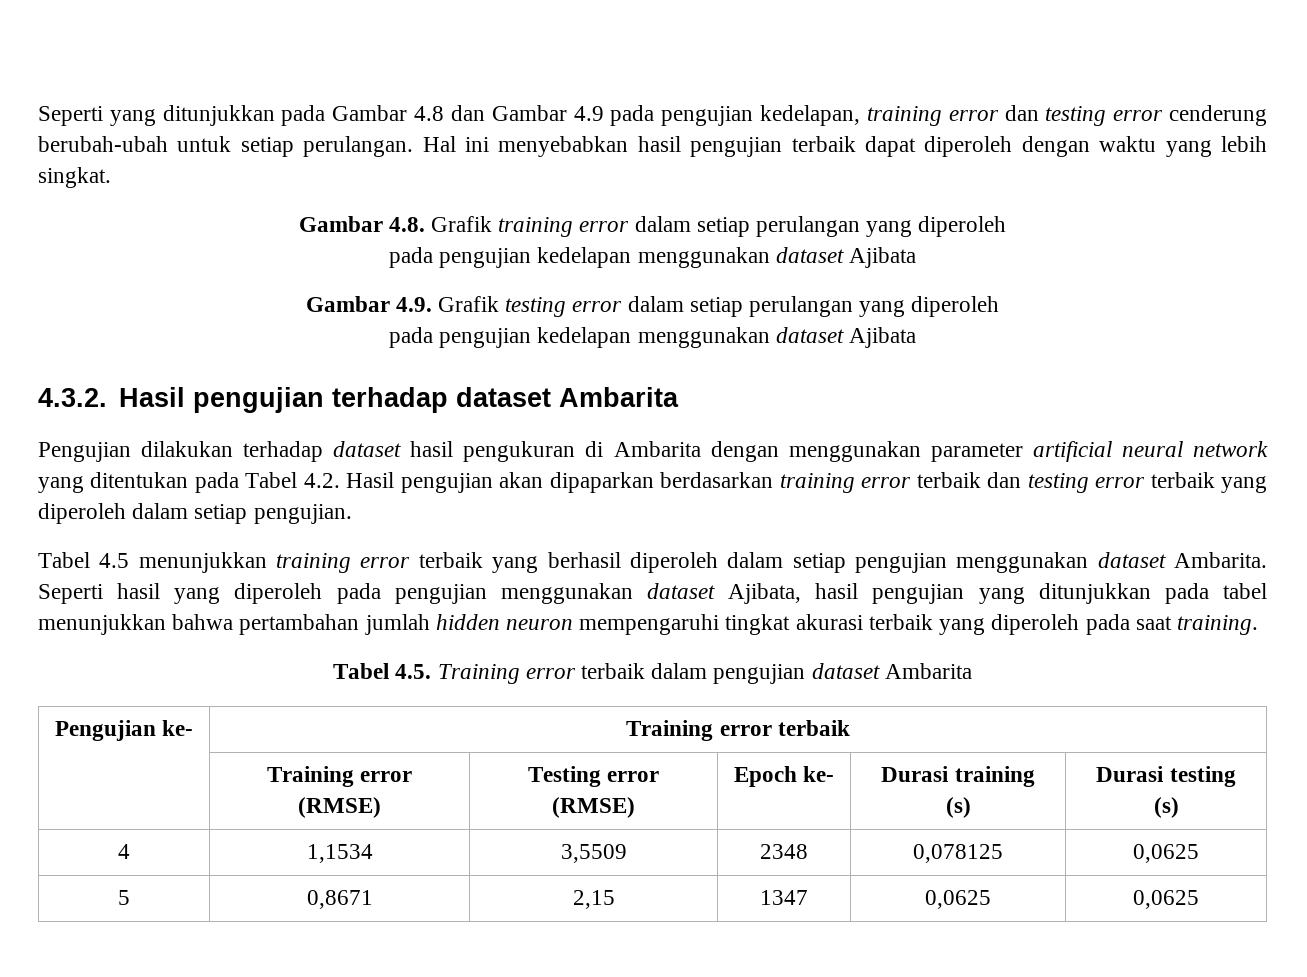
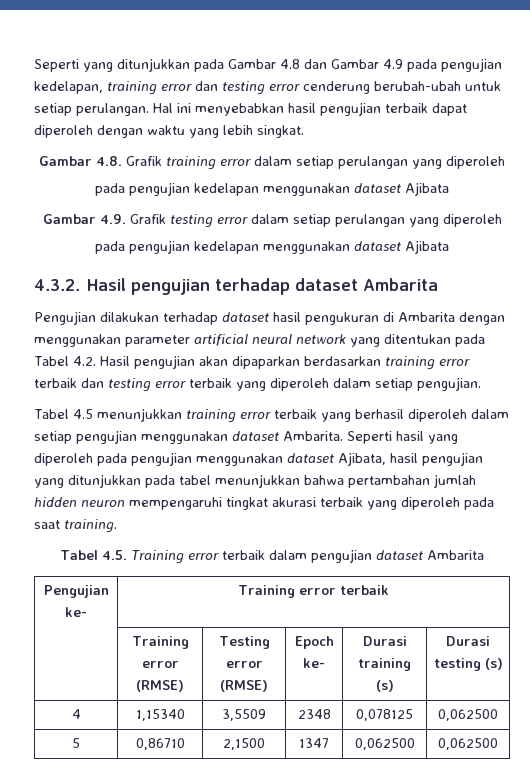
[306,844,373,863] 1,1534 -> [135,709,185,721] 1,15340
[1133,844,1199,863] 0,0625 -> [438,709,498,721] 0,062500
[306,890,373,909] [572,890,615,909] 0,8671 | 2,15 -> [135,738,185,750] [223,738,265,750] 0,86710 | 2,1500
[925,890,991,909] [1133,890,1199,909] 0,0625 | 0,0625 -> [354,738,415,750] [438,738,498,750] 0,062500 | 0,062500

